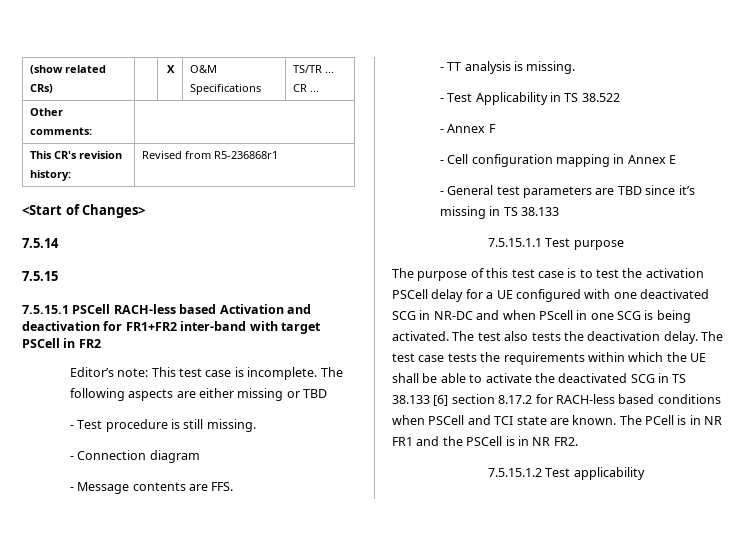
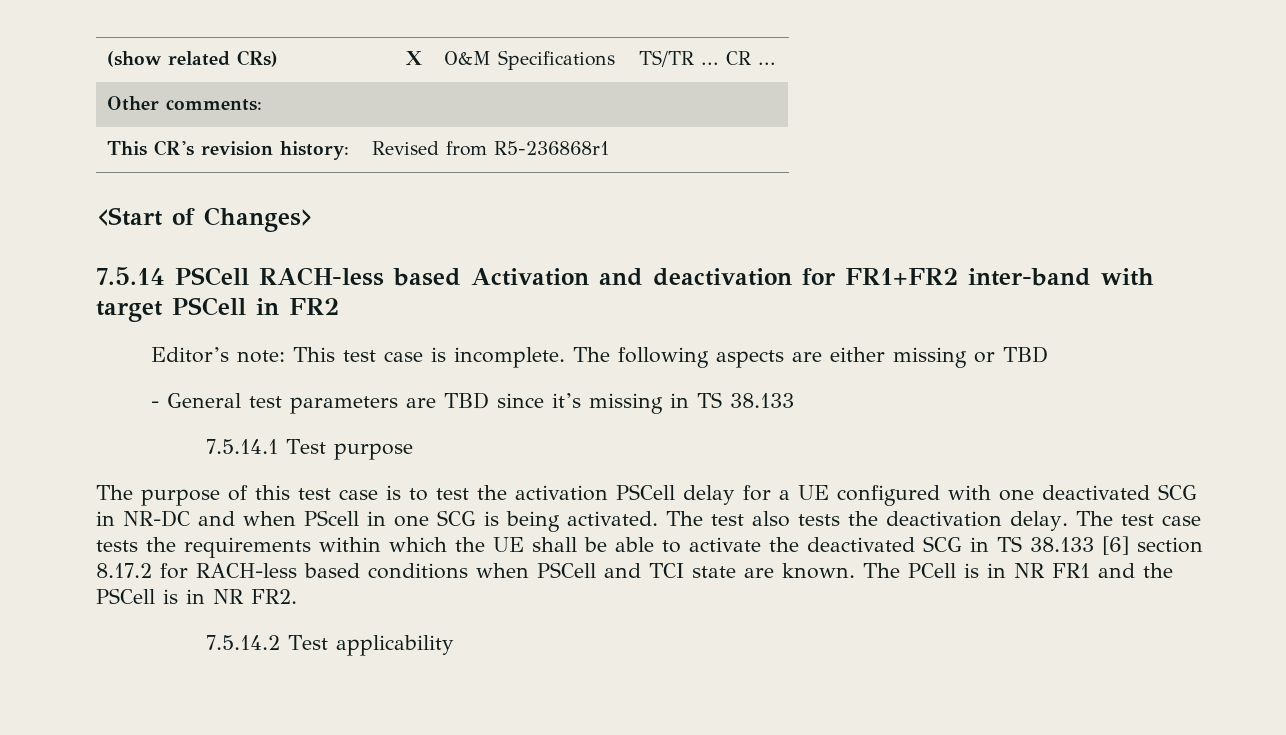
[22,271,58,281] [22,305,69,314] // 7.5.15 // 7.5.15.1 -> (165, 276) none
[69,419,256,432] [69,450,200,463] [69,482,234,494] [439,61,576,74] [439,92,620,105] [439,124,496,133] [439,154,677,167] // - Test procedure is still missing. // - Connection diagram // - Message contents are FFS. // - TT analysis is missing. // - Test Applicability in TS 38.522 // - Annex F // - Cell configuration mapping in Annex E -> (1048, 354) none
[487,238,542,247] 7.5.15.1.1 -> [205,439,278,454] 7.5.14.1
[487,468,542,477] 7.5.15.1.2 -> [205,635,280,650] 7.5.14.2

